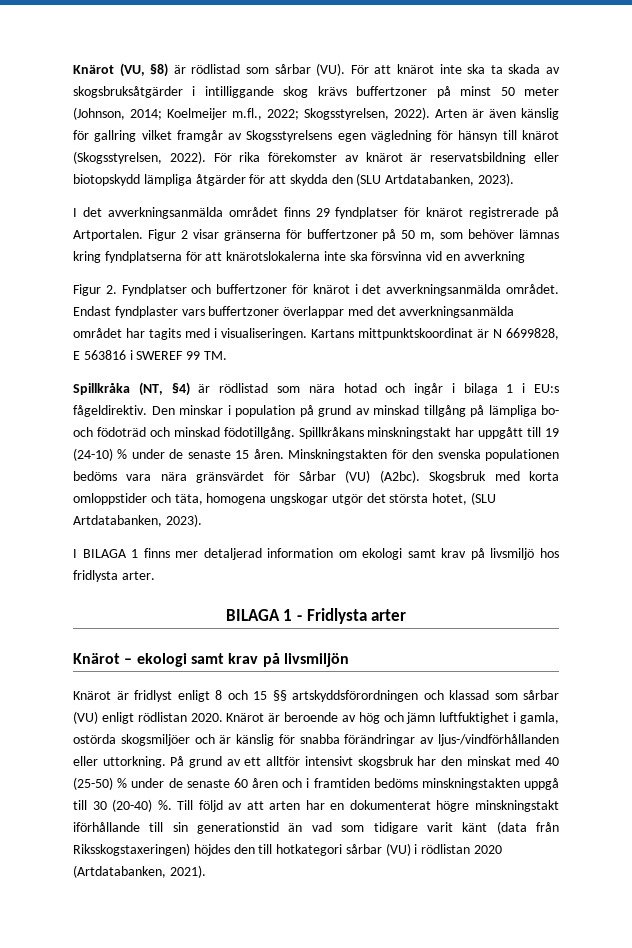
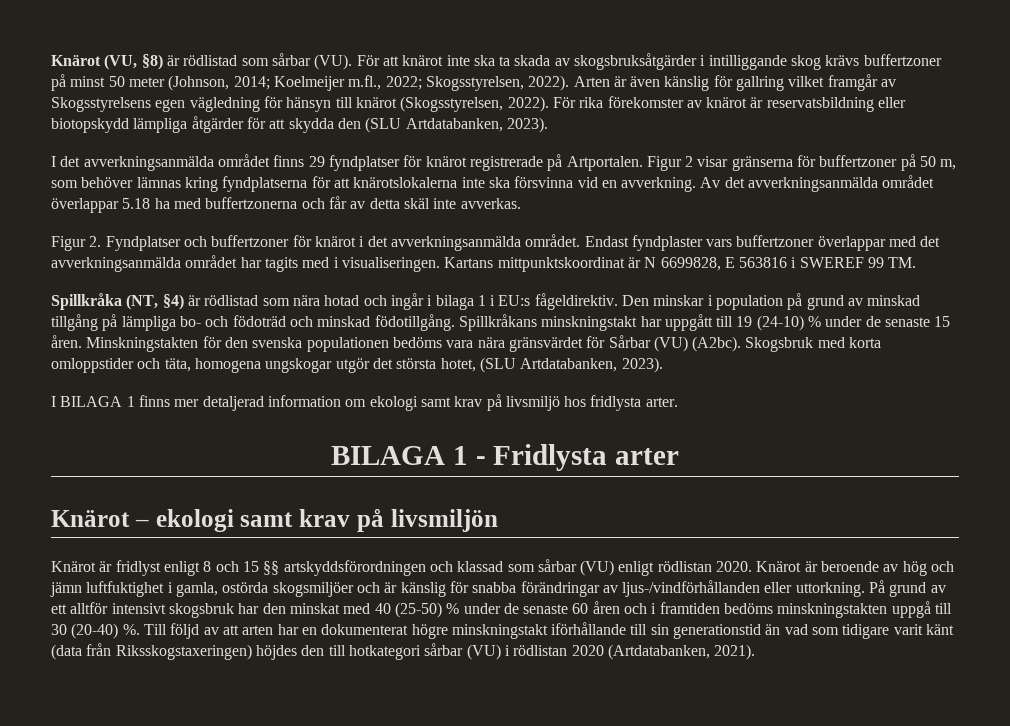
[463,251,525,263] avverkning -> [621,175,935,192] [51,196,521,213] avverkning. Av det avverkningsanmälda området överlappar 5.18 ha med buffertzonerna och får av detta skäl inte avverkas.

